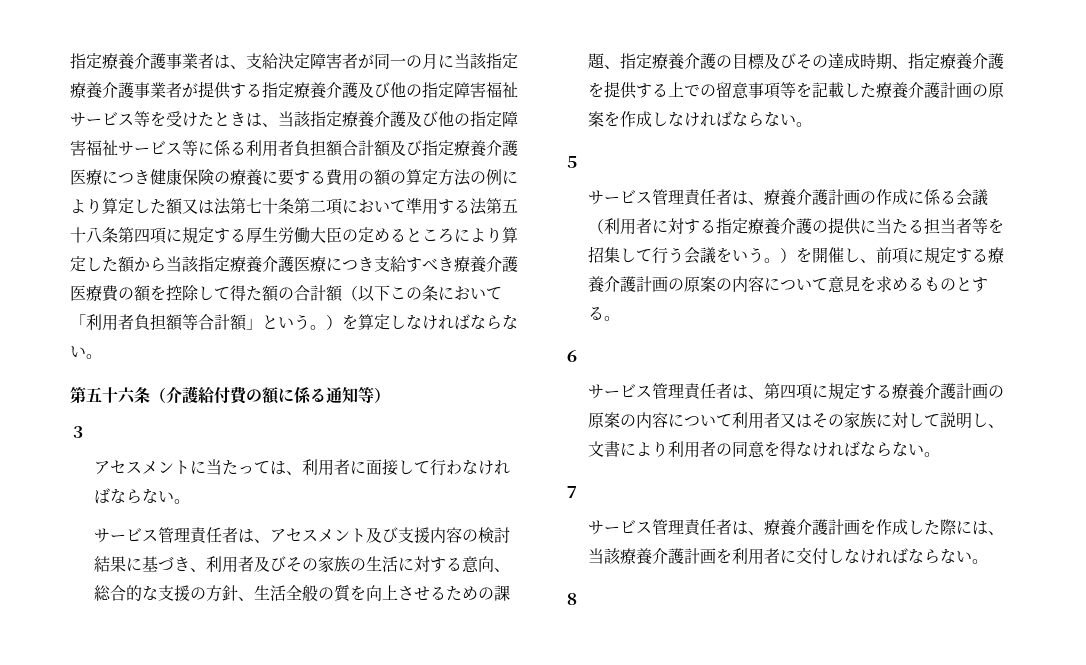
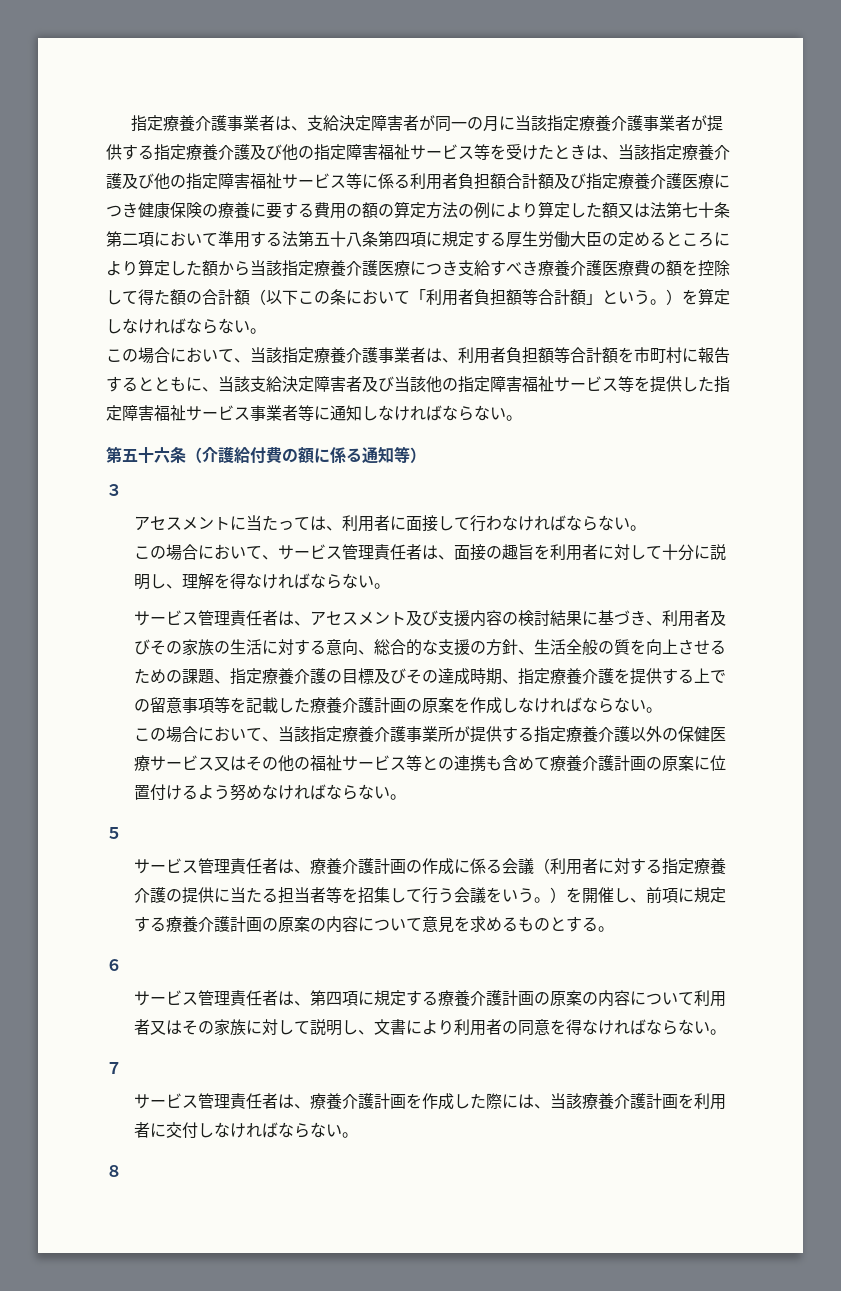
(102, 356) none -> [106,347,730,364] [106,376,730,393] [106,405,522,421] // この場合において、当該指定療養介護事業者は、利用者負担額等合計額を市町村に報告するとともに、当該支給決定障害者及び当該他の指定障害福祉サービス等を提供した指定障害福祉サービス事業者等に通知しなければならない。
(190, 501) none -> [134,544,727,561] [134,573,391,590] // この場合において、サービス管理責任者は、面接の趣旨を利用者に対して十分に説明し、理解を得なければならない。
(812, 124) none -> [134,726,727,743] [134,755,727,772] [134,784,407,801] // この場合において、当該指定療養介護事業所が提供する指定療養介護以外の保健医療サービス又はその他の福祉サービス等との連携も含めて療養介護計画の原案に位置付けるよう努めなければならない。

